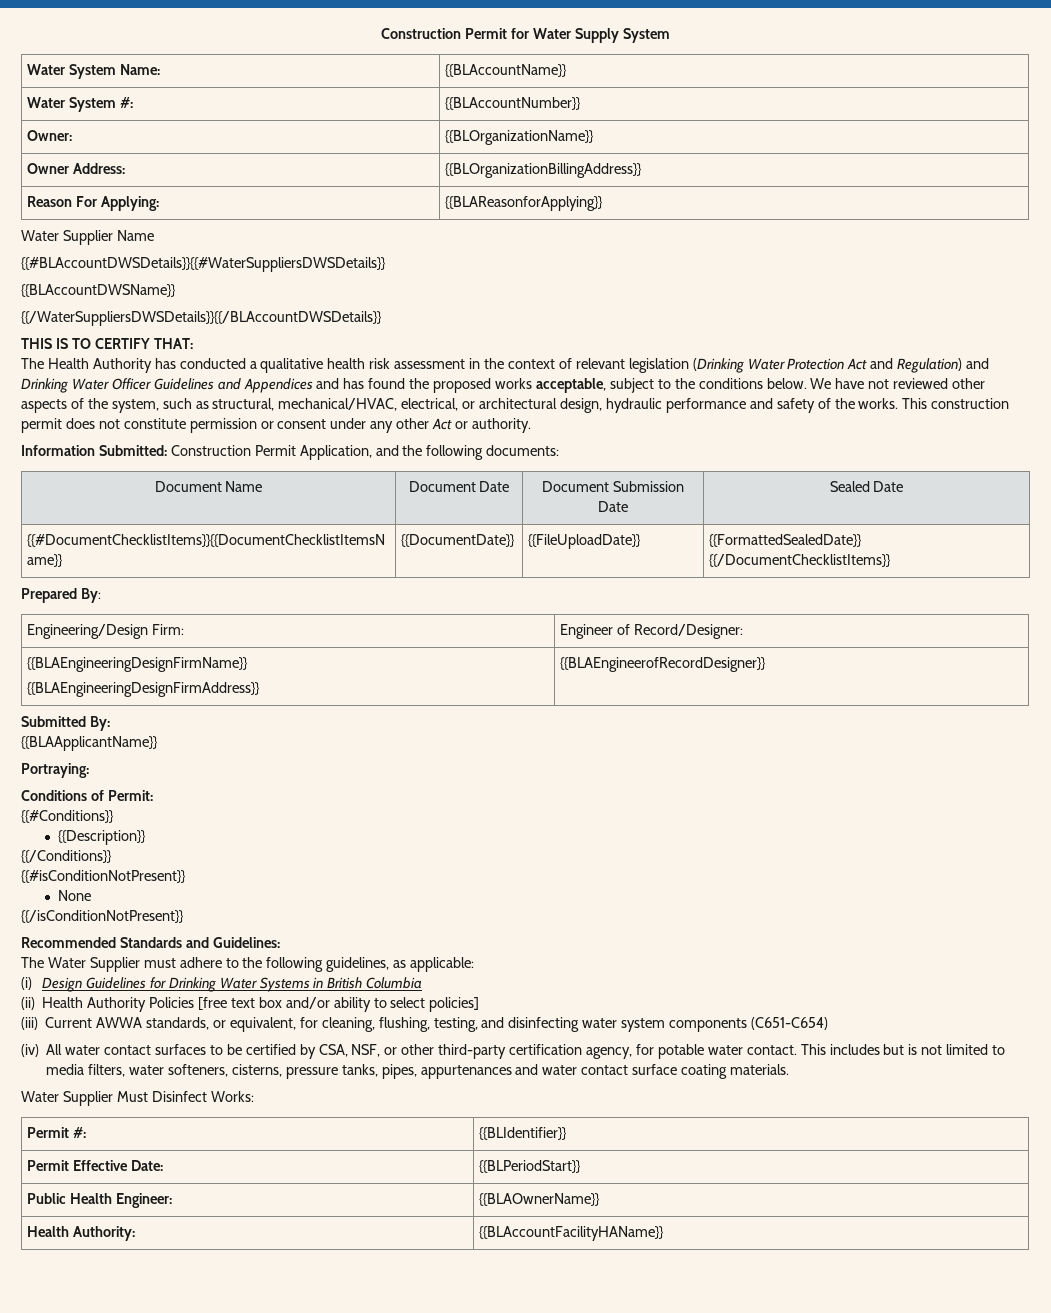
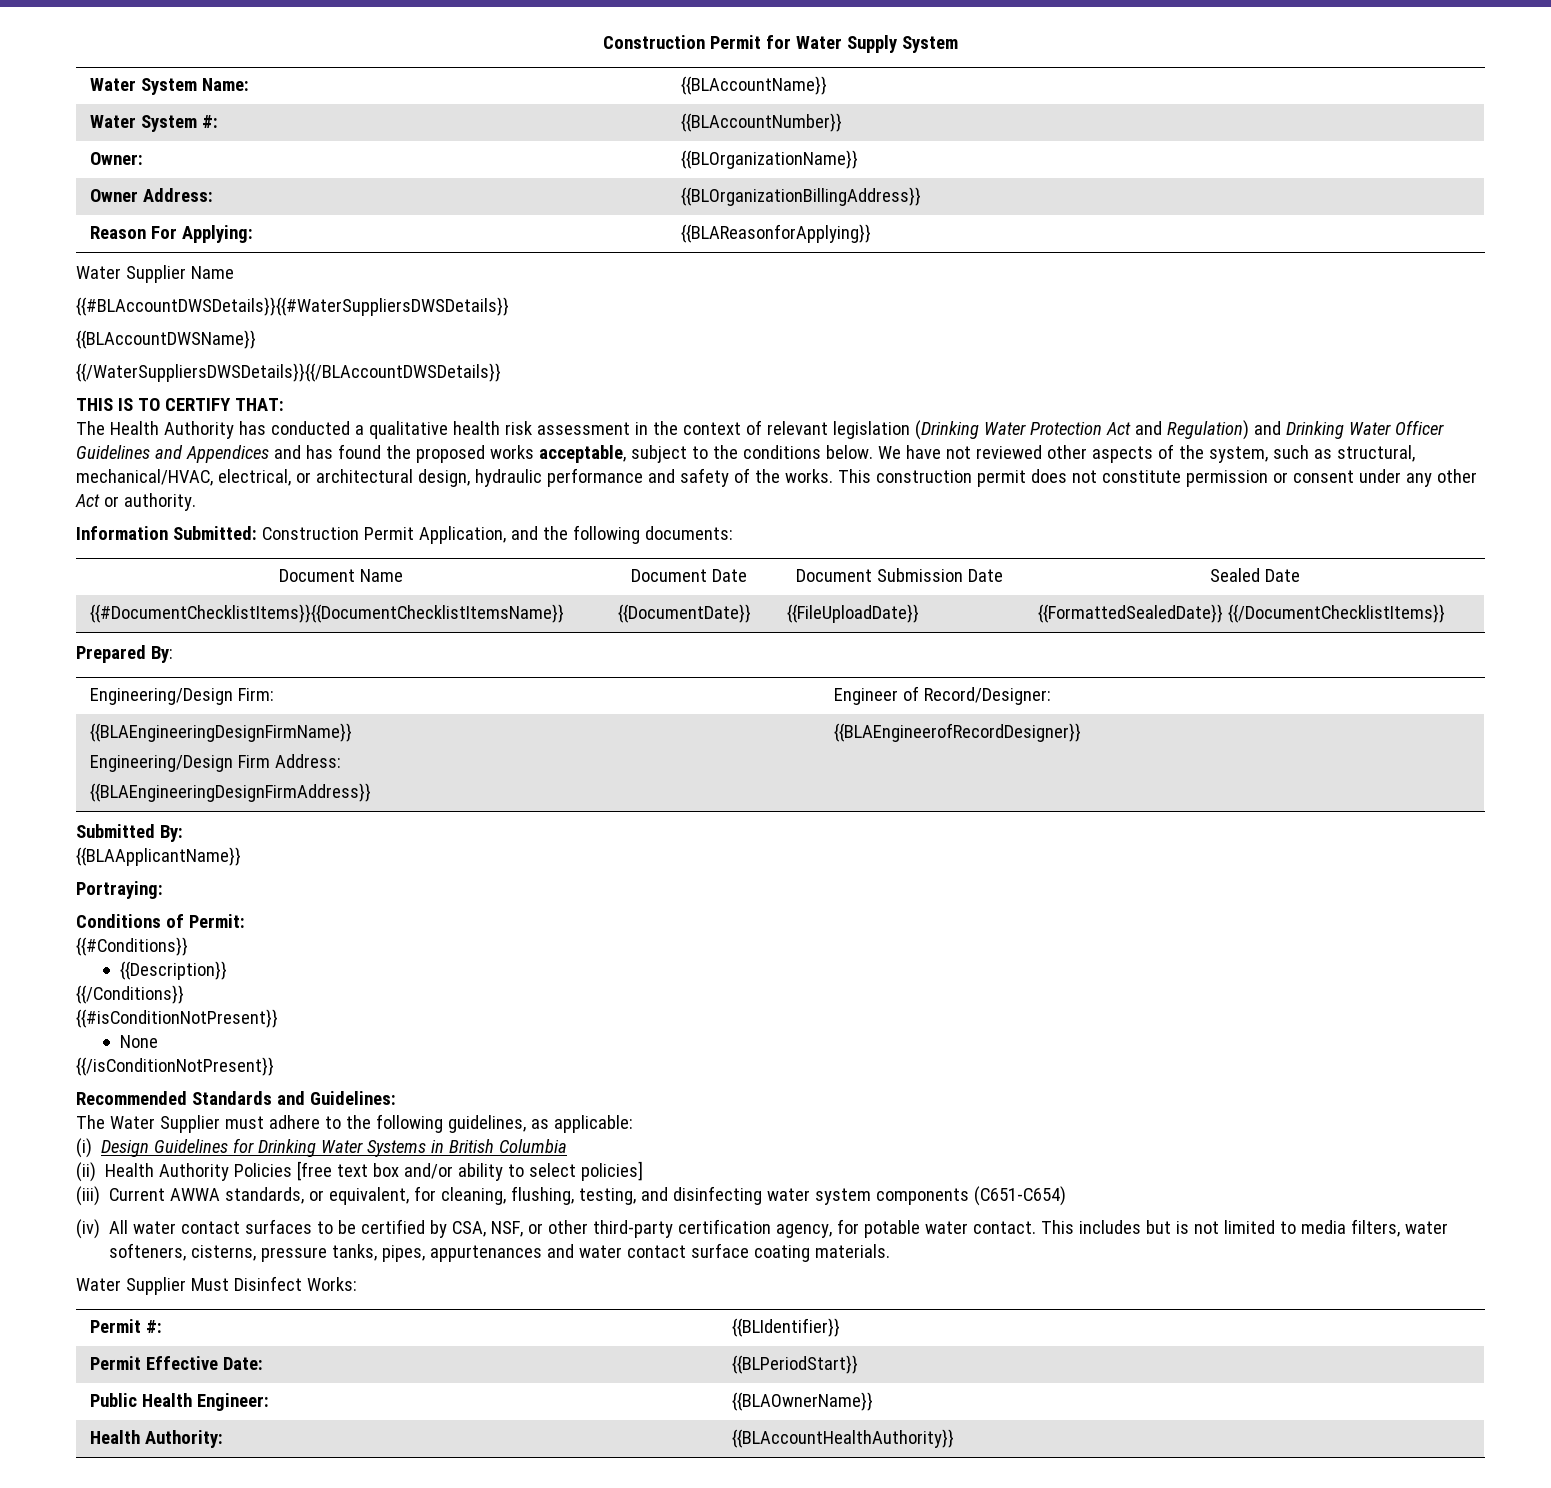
(249, 664) none -> [89,754,341,772] // Engineering/Design Firm Address:
[479,1226,665,1241] {{BLAccountFacilityHAName}} -> [731,1429,954,1448] {{BLAccountHealthAuthority}}

